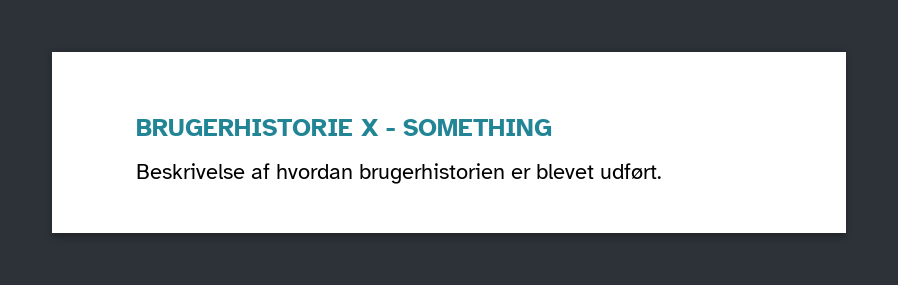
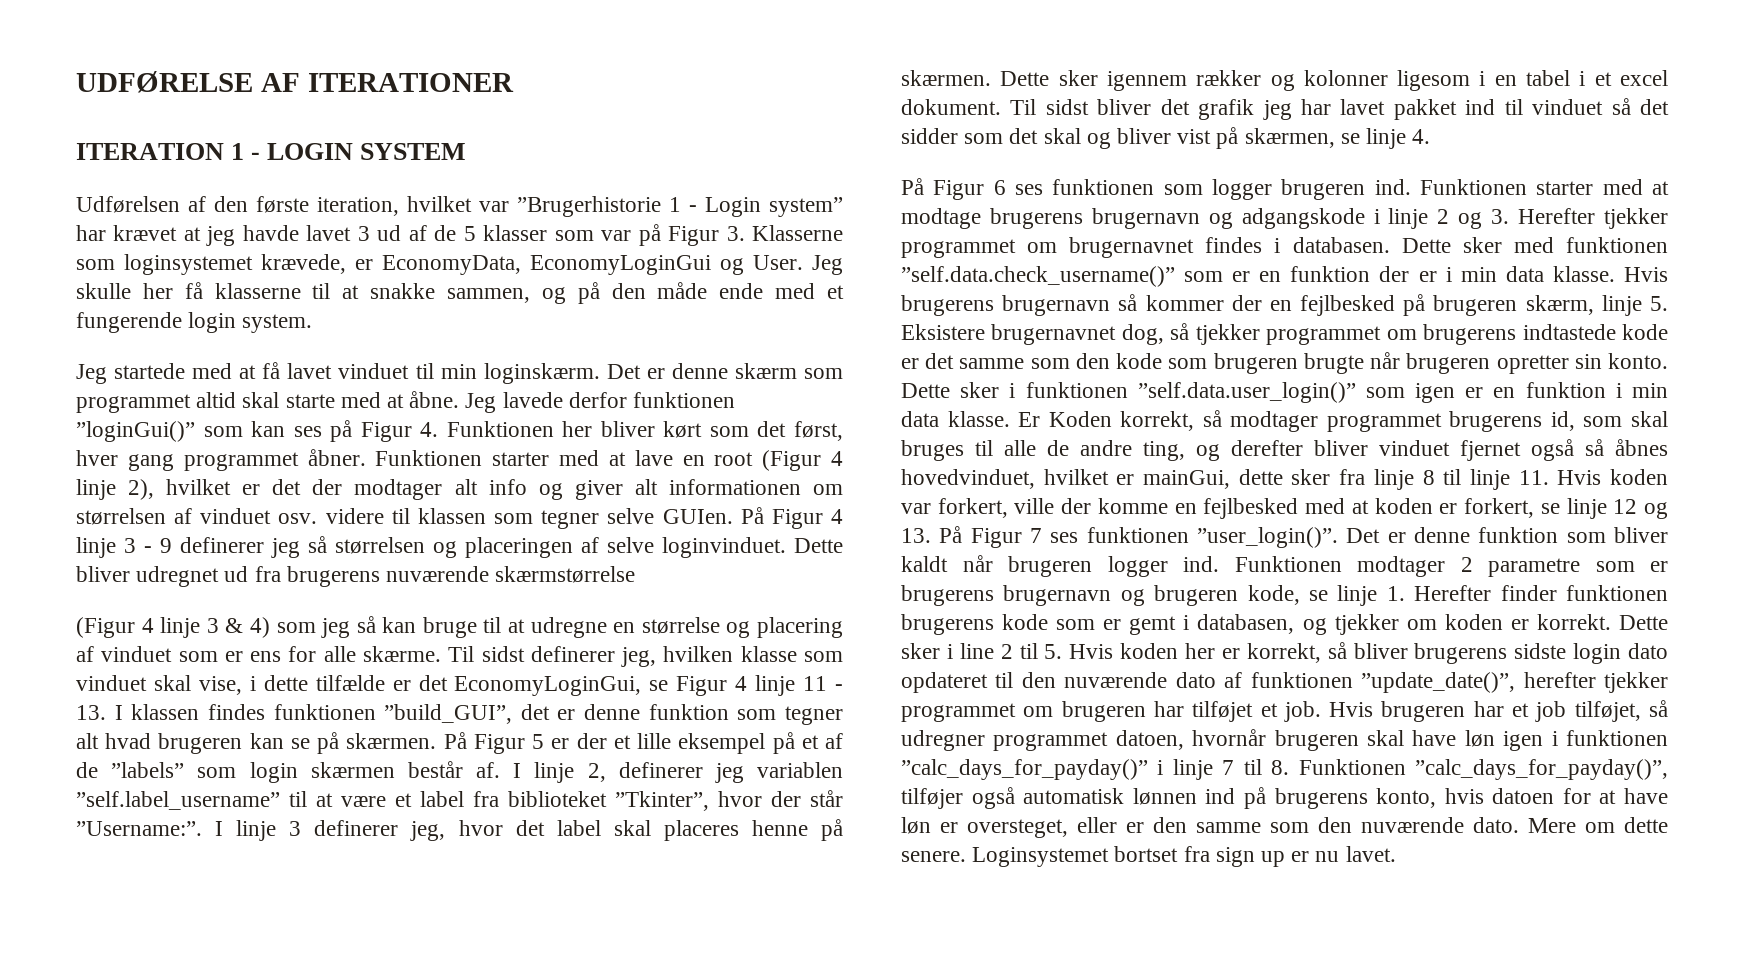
[136,119,552,136] [136,163,662,184] BRUGERHISTORIE X - SOMETHING // Beskrivelse af hvordan brugerhistorien er blevet udført. -> [76,71,514,93] [76,143,467,160] [76,196,843,217] [76,224,844,246] [76,254,843,275] [76,282,844,304] [76,312,313,333] [76,362,843,384] [76,391,736,413] [76,420,844,442] [76,449,844,471] [76,479,844,500] [76,507,844,529] [76,536,843,558] [76,566,636,587] [76,616,843,638] [76,646,844,667] [76,675,844,696] [76,704,843,725] [76,732,844,754] [76,761,843,783] [76,790,843,811] [76,819,844,841] [901,70,1668,91] [901,98,1669,120] [901,127,1431,149] [901,178,1669,200] [901,208,1668,229] [901,237,1668,258] [901,266,1668,287] [901,294,1668,316] [901,323,1668,345] [901,352,1668,374] [901,382,1668,403] [901,410,1668,432] [901,439,1668,461] [901,469,1669,490] [901,498,1668,519] [901,526,1668,548] [901,555,1668,577] [901,585,1668,606] [901,614,1668,635] [901,642,1668,664] [901,672,1668,693] [901,700,1668,722] [901,729,1668,751] [901,759,1668,780] [901,787,1668,809] [901,817,1668,838] [901,846,1396,867] UDFØRELSE AF ITERATIONER // ITERATION 1 - LOGIN SYSTEM // Udførelsen af den første iteration, hvilket var ”Brugerhistorie 1 - Login system” har krævet at jeg havde lavet 3 ud af de 5 klasser som var på Figur 3. Klasserne som loginsystemet krævede, er EconomyData, EconomyLoginGui og User. Jeg skulle her få klasserne til at snakke sammen, og på den måde ende med et fungerende login system. // Jeg startede med at få lavet vinduet til min loginskærm. Det er denne skærm som programmet altid skal starte med at åbne. Jeg lavede derfor funktionen ”loginGui()” som kan ses på Figur 4. Funktionen her bliver kørt som det først, hver gang programmet åbner. Funktionen starter med at lave en root (Figur 4 linje 2), hvilket er det der modtager alt info og giver alt informationen om størrelsen af vinduet osv. videre til klassen som tegner selve GUIen. På Figur 4 linje 3 - 9 definerer jeg så størrelsen og placeringen af selve loginvinduet. Dette bliver udregnet ud fra brugerens nuværende skærmstørrelse // (Figur 4 linje 3 & 4) som jeg så kan bruge til at udregne en størrelse og placering af vinduet som er ens for alle skærme. Til sidst definerer jeg, hvilken klasse som vinduet skal vise, i dette tilfælde er det EconomyLoginGui, se Figur 4 linje 11 - 13. I klassen findes funktionen ”build_GUI”, det er denne funktion som tegner alt hvad brugeren kan se på skærmen. På Figur 5 er der et lille eksempel på et af de ”labels” som login skærmen består af. I linje 2, definerer jeg variablen ”self.label_username” til at være et label fra biblioteket ”Tkinter”, hvor der står ”Username:”. I linje 3 definerer jeg, hvor det label skal placeres henne på skærmen. Dette sker igennem rækker og kolonner ligesom i en tabel i et excel dokument. Til sidst bliver det grafik jeg har lavet pakket ind til vinduet så det sidder som det skal og bliver vist på skærmen, se linje 4. // På Figur 6 ses funktionen som logger brugeren ind. Funktionen starter med at modtage brugerens brugernavn og adgangskode i linje 2 og 3. Herefter tjekker programmet om brugernavnet findes i databasen. Dette sker med funktionen ”self.data.check_username()” som er en funktion der er i min data klasse. Hvis brugerens brugernavn så kommer der en fejlbesked på brugeren skærm, linje 5. Eksistere brugernavnet dog, så tjekker programmet om brugerens indtastede kode er det samme som den kode som brugeren brugte når brugeren opretter sin konto. Dette sker i funktionen ”self.data.user_login()” som igen er en funktion i min data klasse. Er Koden korrekt, så modtager programmet brugerens id, som skal bruges til alle de andre ting, og derefter bliver vinduet fjernet også så åbnes hovedvinduet, hvilket er mainGui, dette sker fra linje 8 til linje 11. Hvis koden var forkert, ville der komme en fejlbesked med at koden er forkert, se linje 12 og 13. På Figur 7 ses funktionen ”user_login()”. Det er denne funktion som bliver kaldt når brugeren logger ind. Funktionen modtager 2 parametre som er brugerens brugernavn og brugeren kode, se linje 1. Herefter finder funktionen brugerens kode som er gemt i databasen, og tjekker om koden er korrekt. Dette sker i line 2 til 5. Hvis koden her er korrekt, så bliver brugerens sidste login dato opdateret til den nuværende dato af funktionen ”update_date()”, herefter tjekker programmet om brugeren har tilføjet et job. Hvis brugeren har et job tilføjet, så udregner programmet datoen, hvornår brugeren skal have løn igen i funktionen ”calc_days_for_payday()” i linje 7 til 8. Funktionen ”calc_days_for_payday()”, tilføjer også automatisk lønnen ind på brugerens konto, hvis datoen for at have løn er oversteget, eller er den samme som den nuværende dato. Mere om dette senere. Loginsystemet bortset fra sign up er nu lavet.

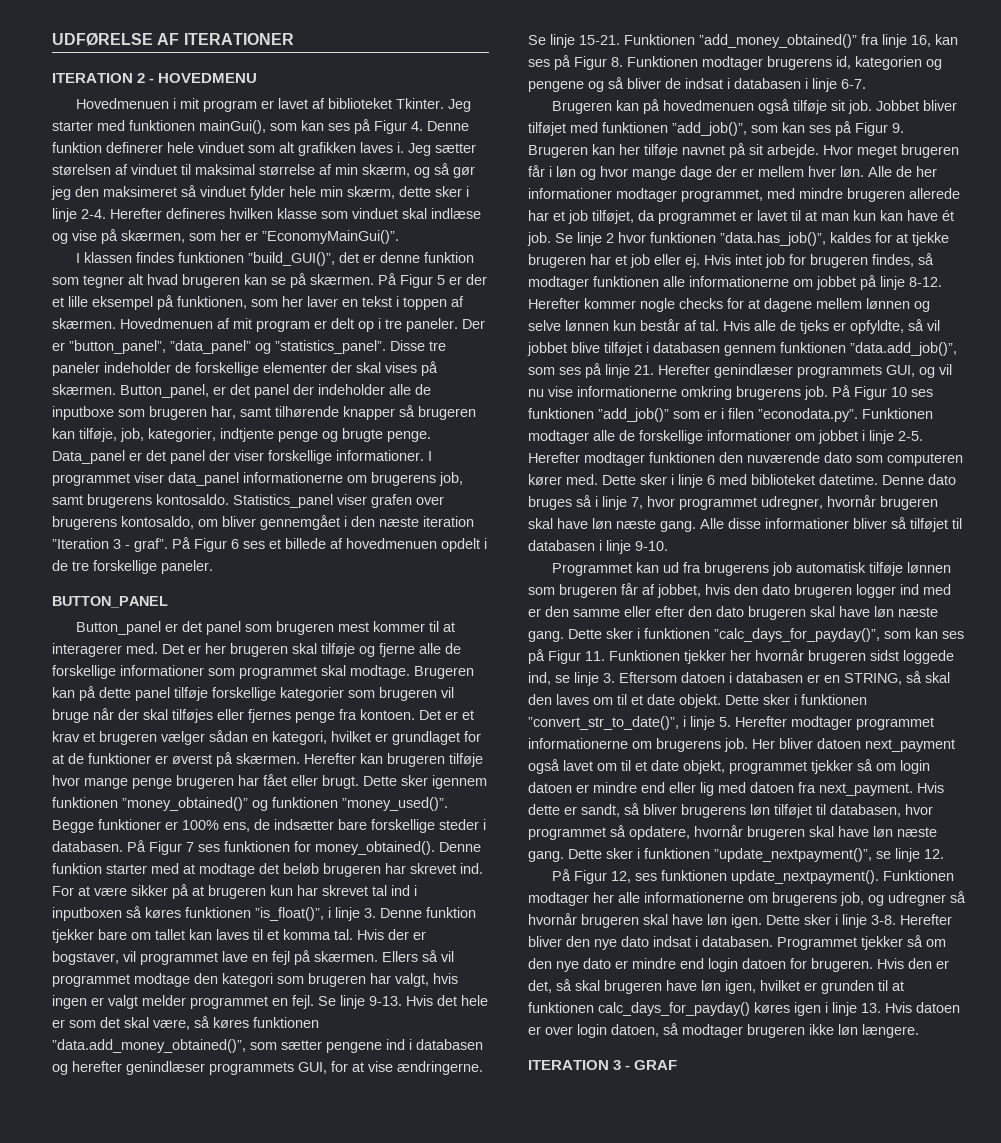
[231,143,467,160] [76,196,843,217] [76,224,844,246] [76,254,843,275] [76,282,844,304] [76,312,313,333] [76,362,843,384] [76,391,736,413] [76,421,195,442] 1 - LOGIN SYSTEM // Udførelsen af den første iteration, hvilket var ”Brugerhistorie 1 - Login system” har krævet at jeg havde lavet 3 ud af de 5 klasser som var på Figur 3. Klasserne som loginsystemet krævede, er EconomyData, EconomyLoginGui og User. Jeg skulle her få klasserne til at snakke sammen, og på den måde ende med et fungerende login system. // Jeg startede med at få lavet vinduet til min loginskærm. Det er denne skærm som programmet altid skal starte med at åbne. Jeg lavede derfor funktionen ”loginGui()” -> [137,73,258,83] [76,98,472,112] [52,120,266,134] 2 - HOVEDMENU // Hovedmenuen i mit program er lavet af biblioteket Tkinter. Jeg starter med funktionen mainGui(),
[446,421,844,441] [76,449,844,471] [76,479,844,500] [76,507,844,529] [76,536,843,558] [76,566,636,587] [76,616,843,638] [76,646,657,667] Funktionen her bliver kørt som det først, hver gang programmet åbner. Funktionen starter med at lave en root (Figur 4 linje 2), hvilket er det der modtager alt info og giver alt informationen om størrelsen af vinduet osv. videre til klassen som tegner selve GUIen. På Figur 4 linje 3 - 9 definerer jeg så størrelsen og placeringen af selve loginvinduet. Dette bliver udregnet ud fra brugerens nuværende skærmstørrelse // (Figur 4 linje 3 & 4) som jeg så kan bruge til at udregne en størrelse og placering af vinduet som er ens for alle skærme. Til sidst definerer jeg, -> [427,121,469,131] [52,142,476,156] [52,163,475,178] [51,185,469,200] [52,208,225,222] Denne funktion definerer hele vinduet som alt grafikken laves i. Jeg sætter størelsen af vinduet til maksimal størrelse af min skærm, og så gør jeg den maksimeret så vinduet fylder hele min skærm, dette sker i linje 2-4. Herefter defineres
[198,675,844,696] [76,705,106,720] vise, i dette tilfælde er det EconomyLoginGui, se Figur 4 linje 11 - 13. -> [431,208,481,219] [52,229,399,244] indlæse og vise på skærmen, som her er ”EconomyMainGui()”. //
[384,704,513,724] ”build_GUI”, -> [248,252,336,266] ”build_GUI()”,
[801,733,844,749] [76,761,843,783] [76,790,843,811] [76,819,844,841] [901,70,1668,91] [901,98,1669,120] [901,127,1431,149] [901,178,1669,200] [901,208,1668,229] [901,237,1668,258] [901,266,1668,287] [901,294,1668,316] [901,323,1668,345] [901,352,1668,374] [901,382,1668,403] [901,410,1668,432] [901,439,1668,461] [901,469,1669,490] [901,498,1668,519] [901,528,931,543] et af de ”labels” som login skærmen består af. I linje 2, definerer jeg variablen ”self.label_username” til at være et label fra biblioteket ”Tkinter”, hvor der står ”Username:”. I linje 3 definerer jeg, hvor det label skal placeres henne på skærmen. Dette sker igennem rækker og kolonner ligesom i en tabel i et excel dokument. Til sidst bliver det grafik jeg har lavet pakket ind til vinduet så det sidder som det skal og bliver vist på skærmen, se linje 4. // På Figur 6 ses funktionen som logger brugeren ind. Funktionen starter med at modtage brugerens brugernavn og adgangskode i linje 2 og 3. Herefter tjekker programmet om brugernavnet findes i databasen. Dette sker med funktionen ”self.data.check_username()” som er en funktion der er i min data klasse. Hvis brugerens brugernavn så kommer der en fejlbesked på brugeren skærm, linje 5. Eksistere brugernavnet dog, så tjekker programmet om brugerens indtastede kode er det samme som den kode som brugeren brugte når brugeren opretter sin konto. Dette sker i funktionen ”self.data.user_login()” som igen er en funktion i min data klasse. Er Koden korrekt, så modtager programmet brugerens id, som skal bruges til alle de andre ting, og derefter bliver vinduet fjernet også så åbnes hovedvinduet, hvilket er mainGui, dette sker fra linje 8 til linje 11. Hvis koden var forkert, ville der komme en fejlbesked med at koden er forkert, se linje 12 og 13. -> [177,296,464,310] [52,318,485,332] [52,340,446,354] [52,361,438,376] [52,384,431,398] [52,405,476,420] [52,428,431,442] [52,450,432,464] [52,472,463,486] [52,494,444,508] [52,515,474,530] [52,537,487,552] [52,560,213,574] [52,596,168,608] [76,621,456,635] [52,643,461,657] [52,665,474,679] [52,686,454,701] [52,708,474,723] [52,730,481,745] [52,752,483,767] [52,774,487,789] [52,797,448,811] [52,819,486,833] [52,841,123,852] funktionen, som her laver en tekst i toppen af skærmen. Hovedmenuen af mit program er delt op i tre paneler. Der er ”button_panel”, ”data_panel” og ”statistics_panel”. Disse tre paneler indeholder de forskellige elementer der skal vises på skærmen. Button_panel, er det panel der indeholder alle de inputboxe som brugeren har, samt tilhørende knapper så brugeren kan tilføje, job, kategorier, indtjente penge og brugte penge. Data_panel er det panel der viser forskellige informationer. I programmet viser data_panel informationerne om brugerens job, samt brugerens kontosaldo. Statistics_panel viser grafen over brugerens kontosaldo, om bliver gennemgået i den næste iteration ”Iteration 3 - graf”. På Figur 6 ses et billede af hovedmenuen opdelt i de tre forskellige paneler. // BUTTON_PANEL // Button_panel er det panel som brugeren mest kommer til at interagerer med. Det er her brugeren skal tilføje og fjerne alle de forskellige informationer som programmet skal modtage. Brugeren kan på dette panel tilføje forskellige kategorier som brugeren vil bruge når der skal tilføjes eller fjernes penge fra kontoen. Det er et krav et brugeren vælger sådan en kategori, hvilket er grundlaget for at de funktioner er øverst på skærmen. Herefter kan brugeren tilføje hvor mange penge brugeren har fået eller brugt. Dette sker igennem funktionen ”money_obtained()” og funktionen ”money_used()”. Begge funktioner er 100% ens, de indsætter bare forskellige steder i databasen.
[1197,527,1668,548] [901,555,1668,577] [901,585,1668,606] [901,614,1668,635] [901,642,1668,664] [901,672,1668,693] [901,700,1668,722] [901,729,1668,751] [901,759,1668,780] [901,787,1668,809] [901,817,1668,838] [901,846,1396,867] ”user_login()”. Det er denne funktion som bliver kaldt når brugeren logger ind. Funktionen modtager 2 parametre som er brugerens brugernavn og brugeren kode, se linje 1. Herefter finder funktionen brugerens kode som er gemt i databasen, og tjekker om koden er korrekt. Dette sker i line 2 til 5. Hvis koden her er korrekt, så bliver brugerens sidste login dato opdateret til den nuværende dato af funktionen ”update_date()”, herefter tjekker programmet om brugeren har tilføjet et job. Hvis brugeren har et job tilføjet, så udregner programmet datoen, hvornår brugeren skal have løn igen i funktionen ”calc_days_for_payday()” i linje 7 til 8. Funktionen ”calc_days_for_payday()”, tilføjer også automatisk lønnen ind på brugerens konto, hvis datoen for at have løn er oversteget, eller er den samme som den nuværende dato. Mere om dette senere. Loginsystemet bortset fra sign up er nu lavet. -> [294,841,481,855] [52,863,483,877] [52,884,417,899] [52,906,476,921] [52,929,426,943] [52,950,454,965] [52,973,458,987] [52,995,488,1009] [52,1016,319,1030] [52,1039,483,1053] [52,1061,483,1075] [528,34,958,48] [528,55,942,70] [528,77,866,92] [552,99,958,114] [528,121,904,136] [528,143,959,158] [528,165,937,180] [528,188,960,202] [528,210,954,224] [527,232,949,246] [528,253,934,268] [528,275,942,290] [528,298,930,312] [528,319,940,334] [527,342,957,356] [528,363,952,378] [528,385,933,400] [528,408,933,422] [528,430,923,444] [528,452,963,466] [528,474,956,488] [528,495,938,510] [528,517,962,532] [528,540,668,554] [552,562,952,576] [528,583,951,598] [528,606,938,620] [528,628,964,642] [528,649,954,664] [528,671,950,686] [528,694,867,708] [528,716,934,730] [528,738,955,752] [528,759,930,774] [528,782,944,796] [528,803,933,818] [528,825,937,840] [528,848,944,862] [552,869,955,884] [528,891,966,906] [528,913,952,928] [528,935,946,950] [528,958,949,972] [528,979,904,994] [528,1002,960,1016] [528,1023,919,1038] [528,1060,678,1070] for money_obtained(). Denne funktion starter med at modtage det beløb brugeren har skrevet ind. For at være sikker på at brugeren kun har skrevet tal ind i inputboxen så køres funktionen ”is_float()”, i linje 3. Denne funktion tjekker bare om tallet kan laves til et komma tal. Hvis der er bogstaver, vil programmet lave en fejl på skærmen. Ellers så vil programmet modtage den kategori som brugeren har valgt, hvis ingen er valgt melder programmet en fejl. Se linje 9-13. Hvis det hele er som det skal være, så køres funktionen ”data.add_money_obtained()”, som sætter pengene ind i databasen og herefter genindlæser programmets GUI, for at vise ændringerne. Se linje 15-21. Funktionen ”add_money_obtained()” fra linje 16, kan ses på Figur 8. Funktionen modtager brugerens id, kategorien og pengene og så bliver de indsat i databasen i linje 6-7. // Brugeren kan på hovedmenuen også tilføje sit job. Jobbet bliver tilføjet med funktionen ”add_job()”, som kan ses på Figur 9. Brugeren kan her tilføje navnet på sit arbejde. Hvor meget brugeren får i løn og hvor mange dage der er mellem hver løn. Alle de her informationer modtager programmet, med mindre brugeren allerede har et job tilføjet, da programmet er lavet til at man kun kan have ét job. Se linje 2 hvor funktionen ”data.has_job()”, kaldes for at tjekke brugeren har et job eller ej. Hvis intet job for brugeren findes, så modtager funktionen alle informationerne om jobbet på linje 8-12. Herefter kommer nogle checks for at dagene mellem lønnen og selve lønnen kun består af tal. Hvis alle de tjeks er opfyldte, så vil jobbet blive tilføjet i databasen gennem funktionen ”data.add_job()”, som ses på linje 21. Herefter genindlæser programmets GUI, og vil nu vise informationerne omkring brugerens job. På Figur 10 ses funktionen ”add_job()” som er i filen ”econodata.py”. Funktionen modtager alle de forskellige informationer om jobbet i linje 2-5. Herefter modtager funktionen den nuværende dato som computeren kører med. Dette sker i linje 6 med biblioteket datetime. Denne dato bruges så i linje 7, hvor programmet udregner, hvornår brugeren skal have løn næste gang. Alle disse informationer bliver så tilføjet til databasen i linje 9-10. // Programmet kan ud fra brugerens job automatisk tilføje lønnen som brugeren får af jobbet, hvis den dato brugeren logger ind med er den samme eller efter den dato brugeren skal have løn næste gang. Dette sker i funktionen ”calc_days_for_payday()”, som kan ses på Figur 11. Funktionen tjekker her hvornår brugeren sidst loggede ind, se linje 3. Eftersom datoen i databasen er en STRING, så skal den laves om til et date objekt. Dette sker i funktionen ”convert_str_to_date()”, i linje 5. Herefter modtager programmet informationerne om brugerens job. Her bliver datoen next_payment også lavet om til et date objekt, programmet tjekker så om login datoen er mindre end eller lig med datoen fra next_payment. Hvis dette er sandt, så bliver brugerens løn tilføjet til databasen, hvor programmet så opdatere, hvornår brugeren skal have løn næste gang. Dette sker i funktionen ”update_nextpayment()”, se linje 12. // På Figur 12, ses funktionen update_nextpayment(). Funktionen modtager her alle informationerne om brugerens job, og udregner så hvornår brugeren skal have løn igen. Dette sker i linje 3-8. Herefter bliver den nye dato indsat i databasen. Programmet tjekker så om den nye dato er mindre end login datoen for brugeren. Hvis den er det, så skal brugeren have løn igen, hvilket er grunden til at funktionen calc_days_for_payday() køres igen i linje 13. Hvis datoen er over login datoen, så modtager brugeren ikke løn længere. // ITERATION 3 - GRAF

